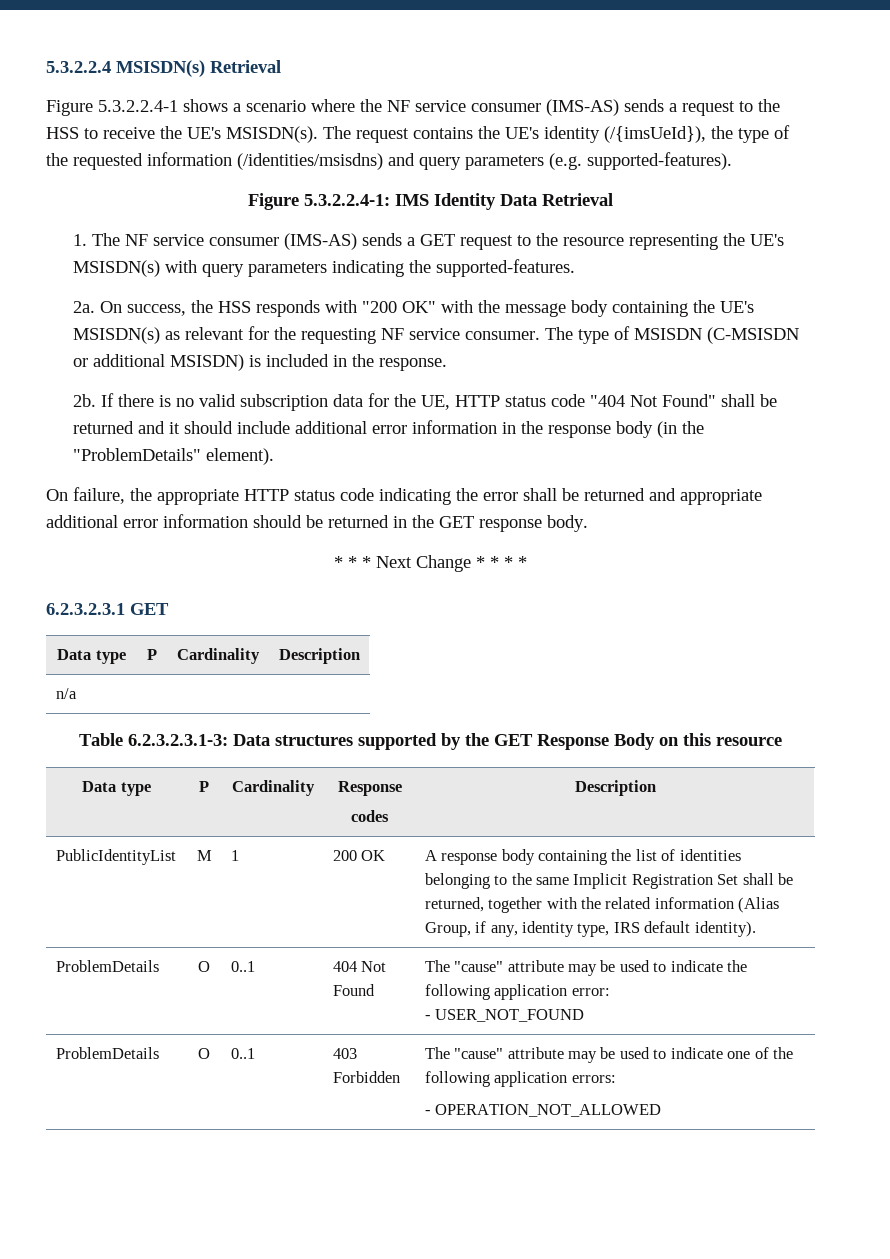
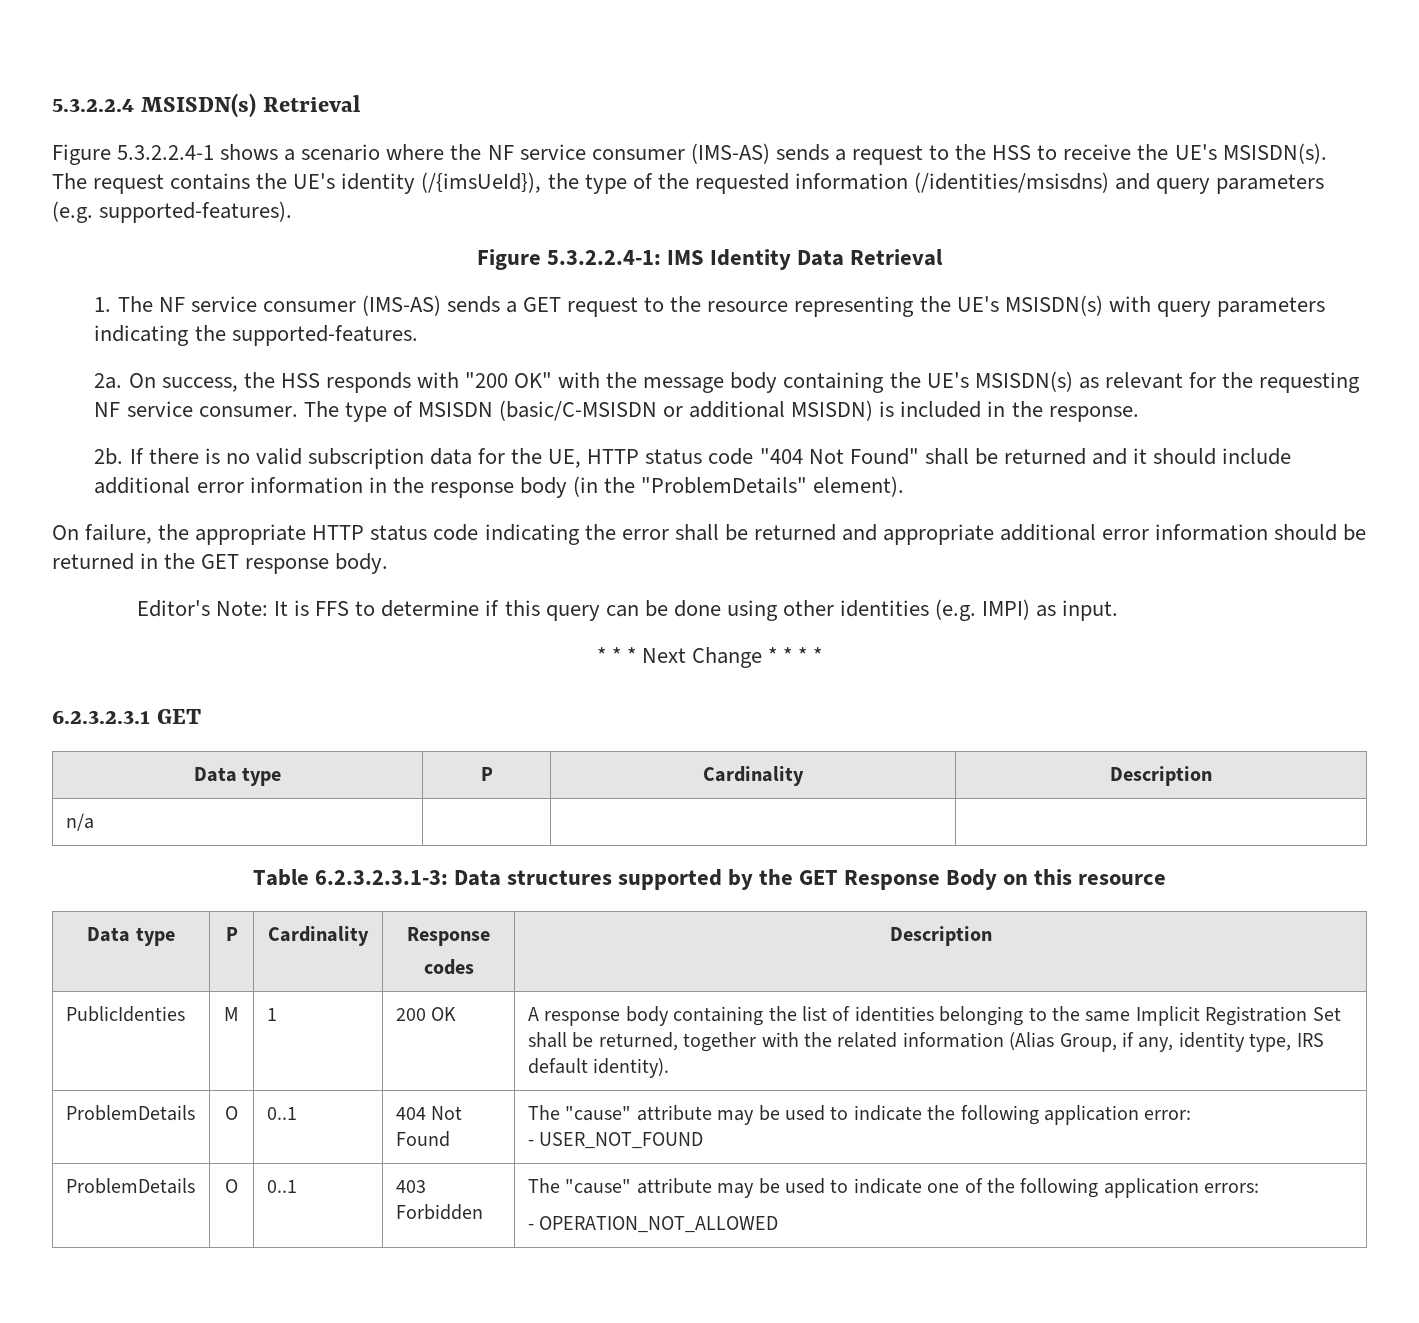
[707,327,800,344] (C-MSISDN -> [498,400,657,421] (basic/C-MSISDN
(588, 523) none -> [136,599,1119,621] // Editor's Note: It is FFS to determine if this query can be done using other identities (e.g. IMPI) as input.
[55,849,176,865] PublicIdentityList -> [65,1006,185,1022] PublicIdenties

